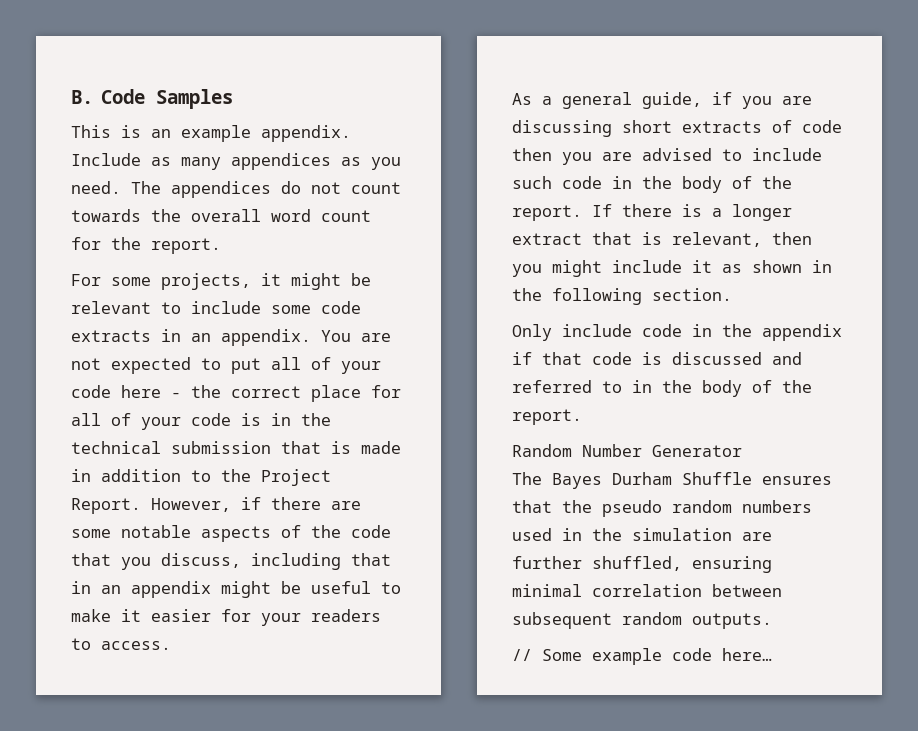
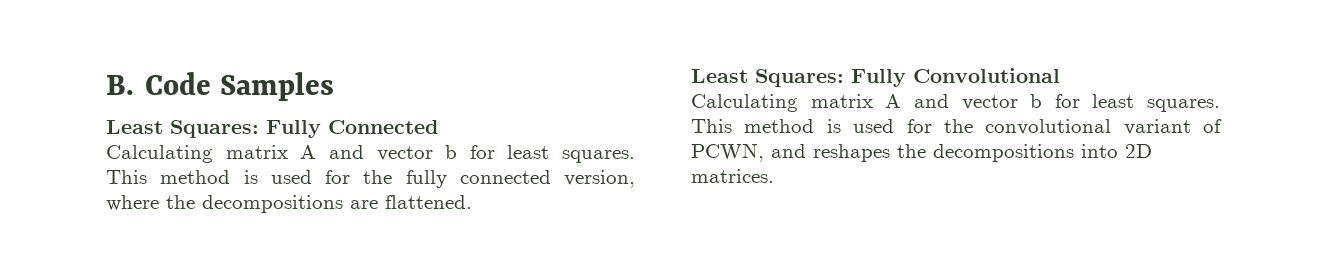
[71,125,351,142] [71,153,401,170] [71,181,401,198] [71,209,371,222] [71,237,221,254] [71,273,371,290] [71,301,361,314] [71,329,391,346] [71,357,381,374] [71,385,401,402] [71,413,331,430] [71,441,401,454] [71,469,331,486] [71,497,361,514] [71,525,391,542] [71,553,391,570] [71,581,401,598] [71,609,381,626] [71,638,171,650] [512,92,812,109] [512,120,842,137] [512,148,822,165] [512,176,792,193] [512,204,792,221] [512,232,812,247] [512,260,832,277] [512,288,732,305] [512,324,842,341] [512,352,802,365] [512,380,812,397] [512,409,582,425] [512,444,742,457] [512,472,832,489] [512,500,812,517] [512,528,772,541] [512,556,772,573] [512,584,782,597] [512,612,772,629] [512,648,772,665] This is an example appendix. Include as many appendices as you need. The appendices do not count towards the overall word count for the report. // For some projects, it might be relevant to include some code extracts in an appendix. You are not expected to put all of your code here - the correct place for all of your code is in the technical submission that is made in addition to the Project Report. However, if there are some notable aspects of the code that you discuss, including that in an appendix might be useful to make it easier for your readers to access. // As a general guide, if you are discussing short extracts of code then you are advised to include such code in the body of the report. If there is a longer extract that is relevant, then you might include it as shown in the following section. // Only include code in the appendix if that code is discussed and referred to in the body of the report. // Random Number Generator // The Bayes Durham Shuffle ensures that the pseudo random numbers used in the simulation are further shuffled, ensuring minimal correlation between subsequent random outputs. // // Some example code here… -> [106,120,438,138] [106,145,635,163] [106,170,635,188] [106,195,472,213] [691,68,1060,87] [691,94,1220,112] [691,119,1222,135] [691,143,1152,162] [691,169,774,183] Least Squares: Fully Connected // Calculating matrix A and vector b for least squares. This method is used for the fully connected version, where the decompositions are flattened. // Least Squares: Fully Convolutional // Calculating matrix A and vector b for least squares. This method is used for the convolutional variant of PCWN, and reshapes the decompositions into 2D matrices.

